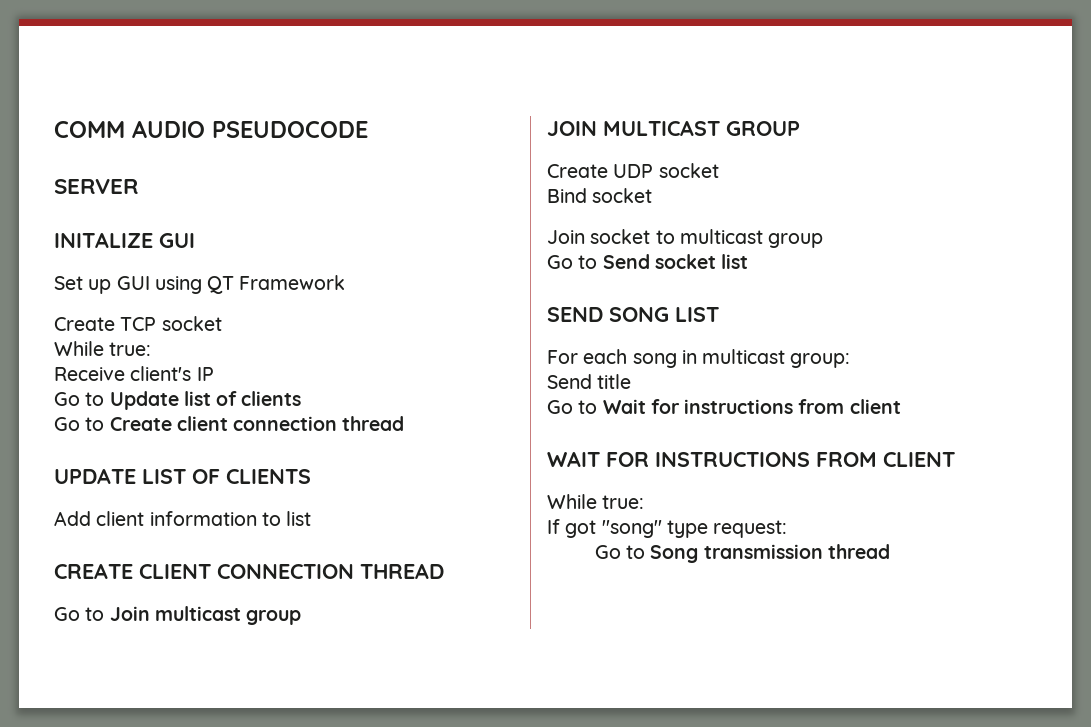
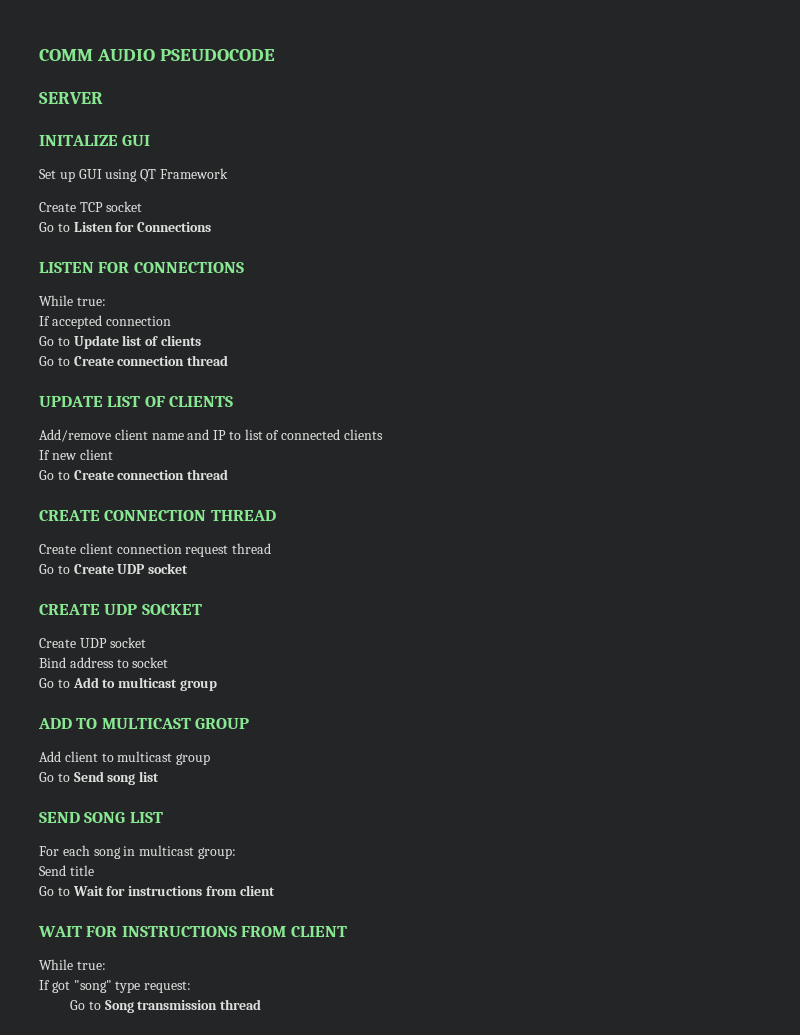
[54,341,152,356] [54,366,214,381] // While true: // Receive client's IP -> [39,222,212,232] [39,262,244,273] [39,295,106,306] [39,315,171,329] // Go to Listen for Connections // LISTEN FOR CONNECTIONS // While true: // If accepted connection
[176,416,228,431] client -> (114, 361) none
[54,511,312,526] [54,563,211,579] Add client information to list // CREATE CLIENT -> [39,429,384,442] [39,449,113,460] [39,469,229,480] [39,510,100,521] Add/remove client name and IP to list of connected clients // If new client // Go to Create connection thread // CREATE
[54,606,302,625] [547,120,800,136] Go to Join multicast group // JOIN MULTICAST GROUP -> [39,543,272,557] [39,563,189,574] [39,604,202,615] Create client connection request thread // Go to Create UDP socket // CREATE UDP SOCKET
[592,188,653,203] [547,229,651,244] socket // Join socket -> [69,657,169,668] [39,677,217,691] [38,718,250,729] [39,751,98,762] address to socket // Go to Add to multicast group // ADD TO MULTICAST GROUP // Add client
[654,254,716,269] socket -> [107,774,136,785] song

